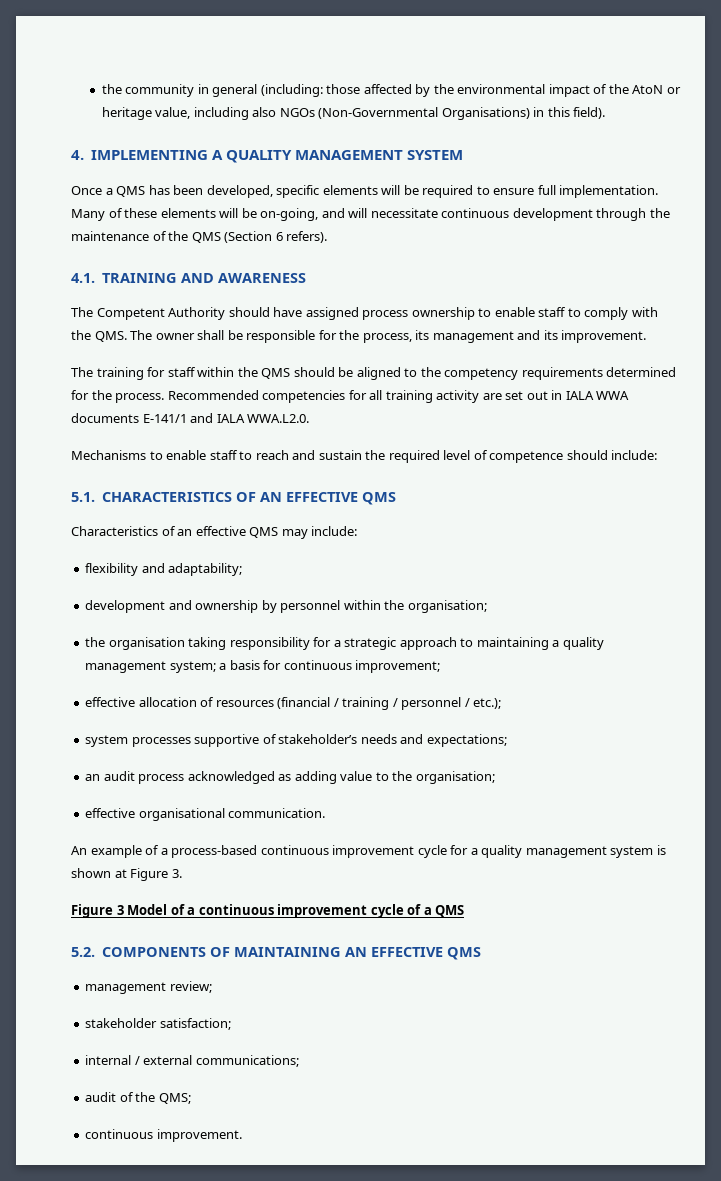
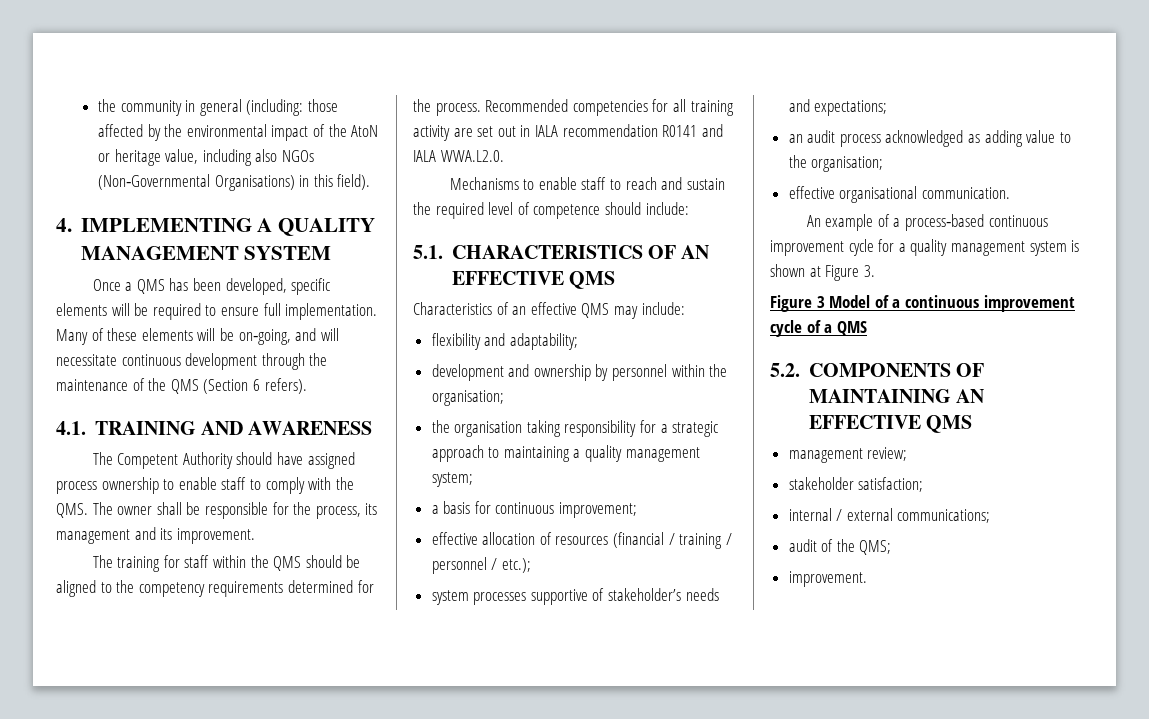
[596,391,630,400] [71,413,187,423] WWA documents E‐141/1 -> [562,124,698,137] recommendation R0141
(216, 667) none -> (473, 479) //
[85,1129,154,1139] continuous -> (892, 547) none

